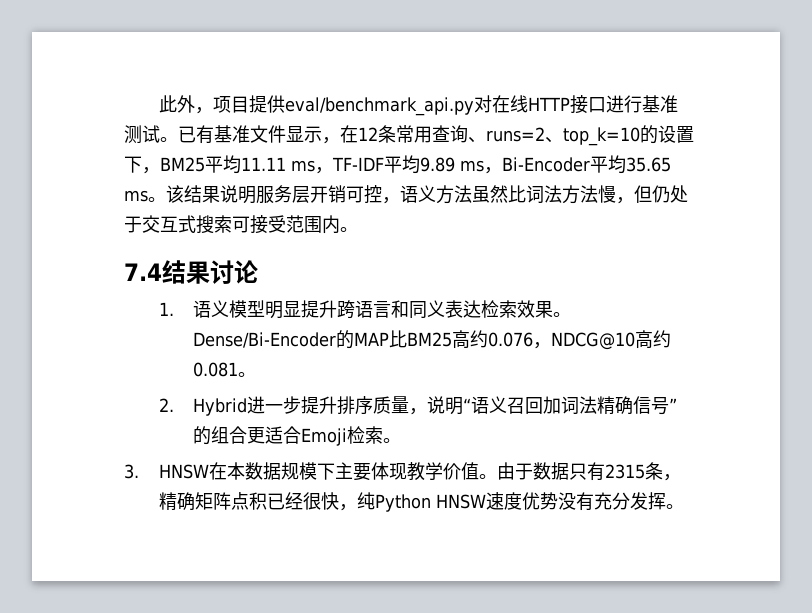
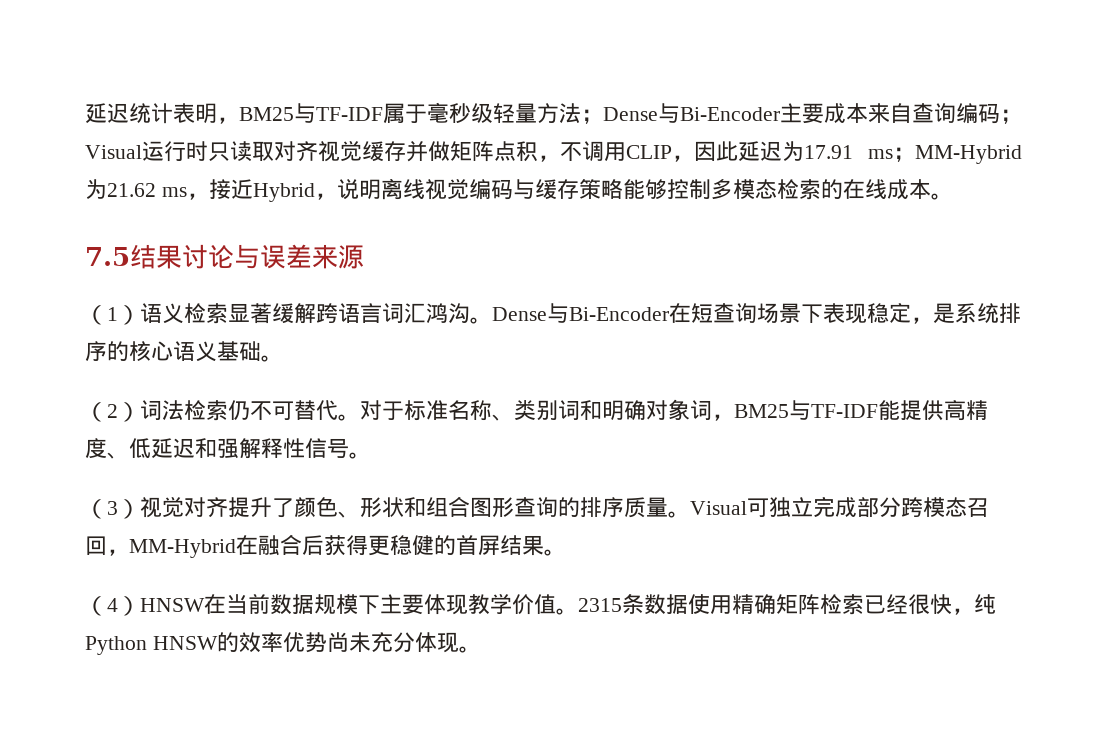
[159,95,679,116] [124,125,694,146] [124,155,671,174] [124,185,688,204] [124,215,358,234] [124,263,162,281] 此外，项目提供eval/benchmark_api.py对在线HTTP接口进行基准测试。已有基准文件显示，在12条常用查询、runs=2、top_k=10的设置下，BM25平均11.11 ms，TF-IDF平均9.89 ms，Bi-Encoder平均35.65 ms。该结果说明服务层开销可控，语义方法虽然比词法方法慢，但仍处于交互式搜索可接受范围内。 // 7.4 -> [85,102,1022,124] [85,141,1022,164] [85,178,953,202] [85,247,130,266] 延迟统计表明，BM25与TF-IDF属于毫秒级轻量方法；Dense与Bi-Encoder主要成本来自查询编码；Visual运行时只读取对齐视觉缓存并做矩阵点积，不调用CLIP，因此延迟为17.91 ms；MM-Hybrid为21.62 ms，接近Hybrid，说明离线视觉编码与缓存策略能够控制多模态检索的在线成本。 // 7.5
[158,300,572,319] [193,330,672,350] [193,362,257,377] [158,396,678,416] [193,426,402,446] [124,462,245,480] // 1.语义模型明显提升跨语言和同义表达检索效果。Dense/Bi-Encoder的MAP比BM25高约0.076，NDCG@10高约0.081。 // 2. Hybrid进一步提升排序质量，说明“语义召回加词法精确信号”的组合更适合Emoji检索。 // 3. HNSW在本 -> [234,244,364,269] [85,303,1021,325] [85,341,283,362] [85,399,988,422] [85,438,371,459] [85,496,989,519] [85,534,566,558] [85,593,270,616] 与误差来源 // （1）语义检索显著缓解跨语言词汇鸿沟。Dense与Bi-Encoder在短查询场景下表现稳定，是系统排序的核心语义基础。 // （2）词法检索仍不可替代。对于标准名称、类别词和明确对象词，BM25与TF-IDF能提供高精度、低延迟和强解释性信号。 // （3）视觉对齐提升了颜色、形状和组合图形查询的排序质量。Visual可独立完成部分跨模态召回，MM-Hybrid在融合后获得更稳健的首屏结果。 // （4）HNSW在当前
[496,462,681,481] 由于数据只有2315条， -> [578,594,732,615] 2315条数据使用
[230,492,267,510] 点积 -> [820,594,864,615] 检索
[485,492,666,511] 速度优势没有充分发挥 -> [216,632,459,653] 的效率优势尚未充分体现

